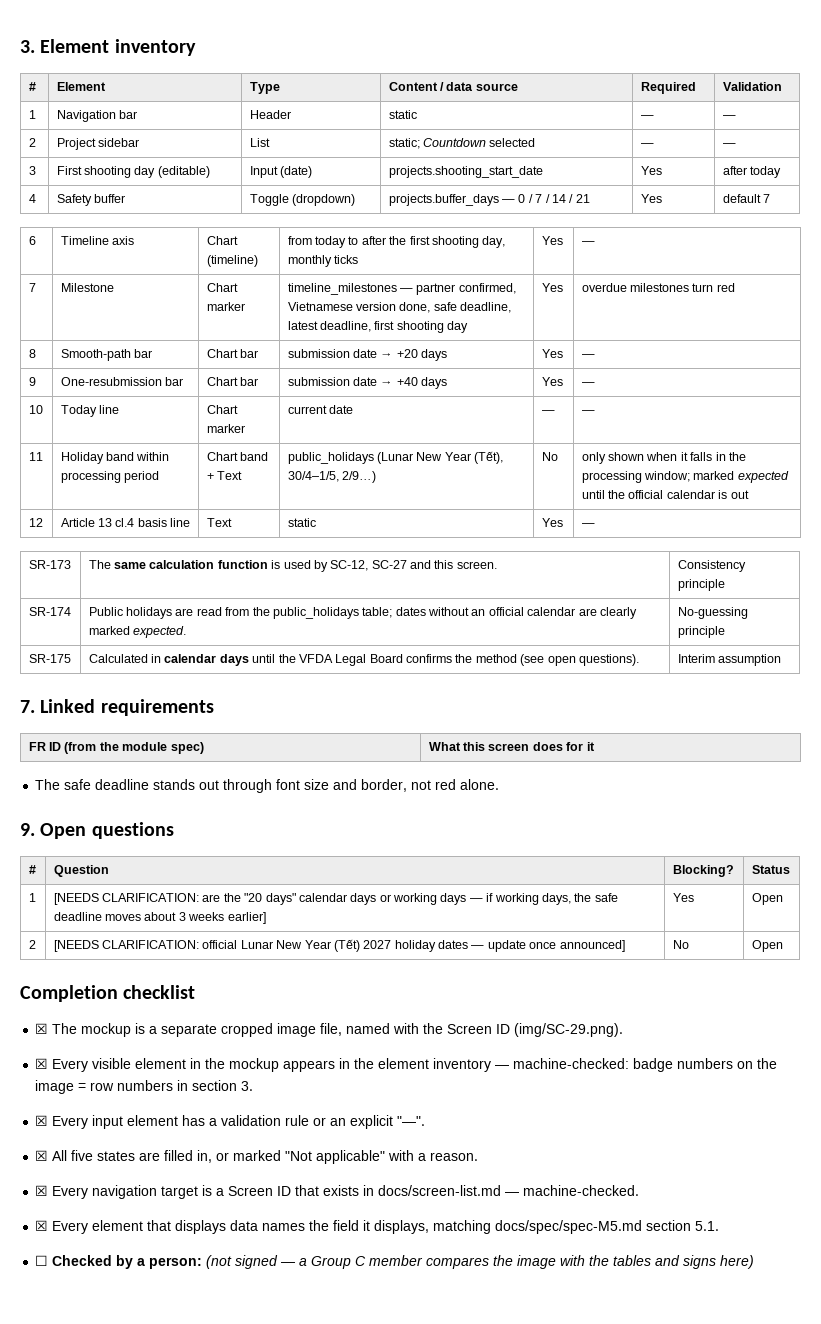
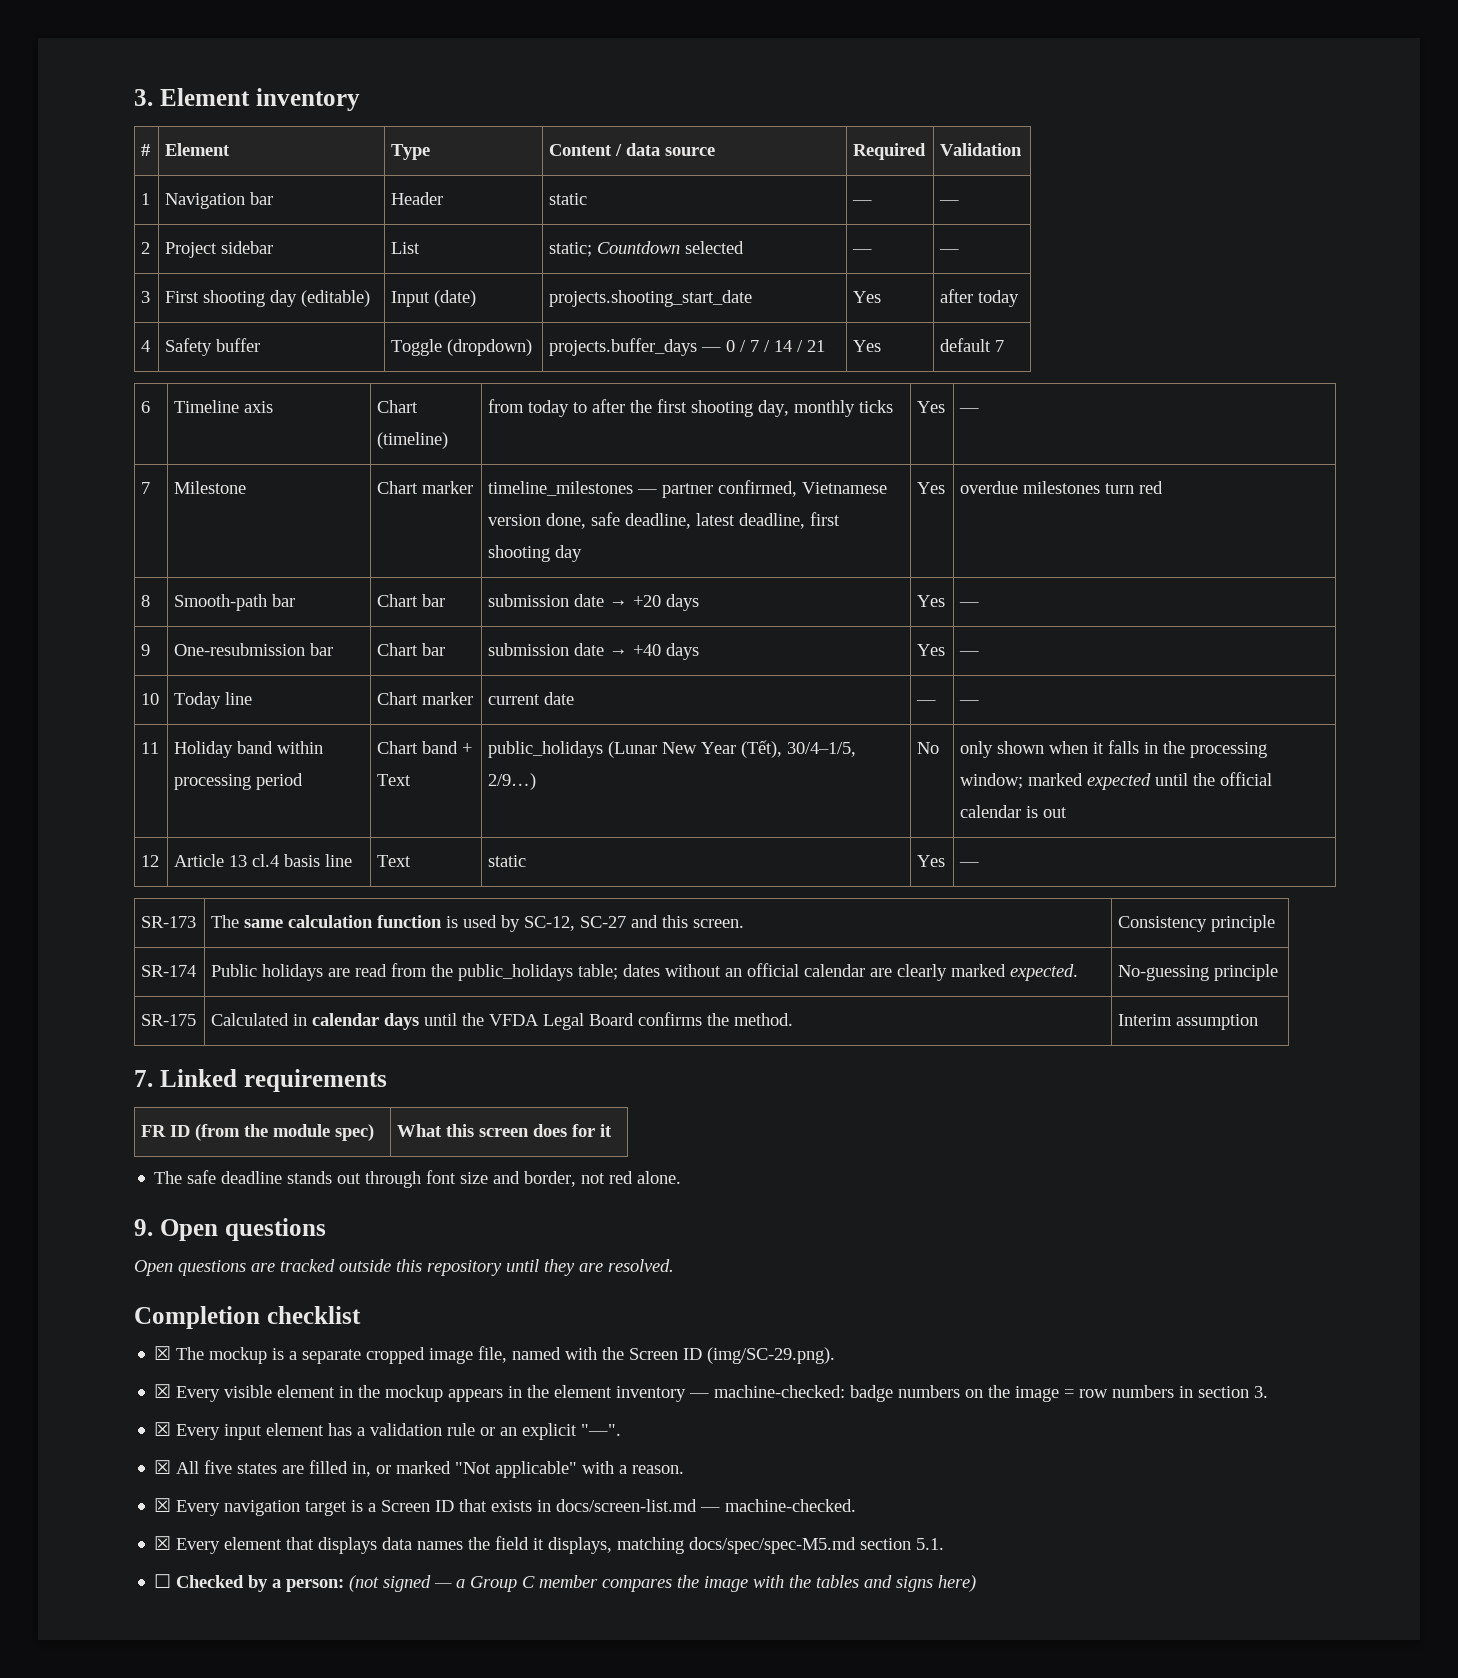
[475,654,639,666] method (see open questions). -> [734,1013,794,1026] method.
[28,865,36,874] [53,865,109,877] [672,865,734,877] [751,865,790,874] [28,893,36,902] [53,893,618,905] [53,912,266,924] [672,893,694,902] [751,893,783,905] [28,940,36,949] [53,939,625,952] [672,940,689,949] [751,940,783,952] // # | Question | Blocking? | Status // 1 | [NEEDS CLARIFICATION: are the "20 days" calendar days or working days — if working days, the safe deadline moves about 3 weeks earlier] | Yes | Open // 2 | [NEEDS CLARIFICATION: official Lunar New Year (Tết) 2027 holiday dates — update once announced] | No | Open -> [134,1259,674,1276] // Open questions are tracked outside this repository until they are resolved.

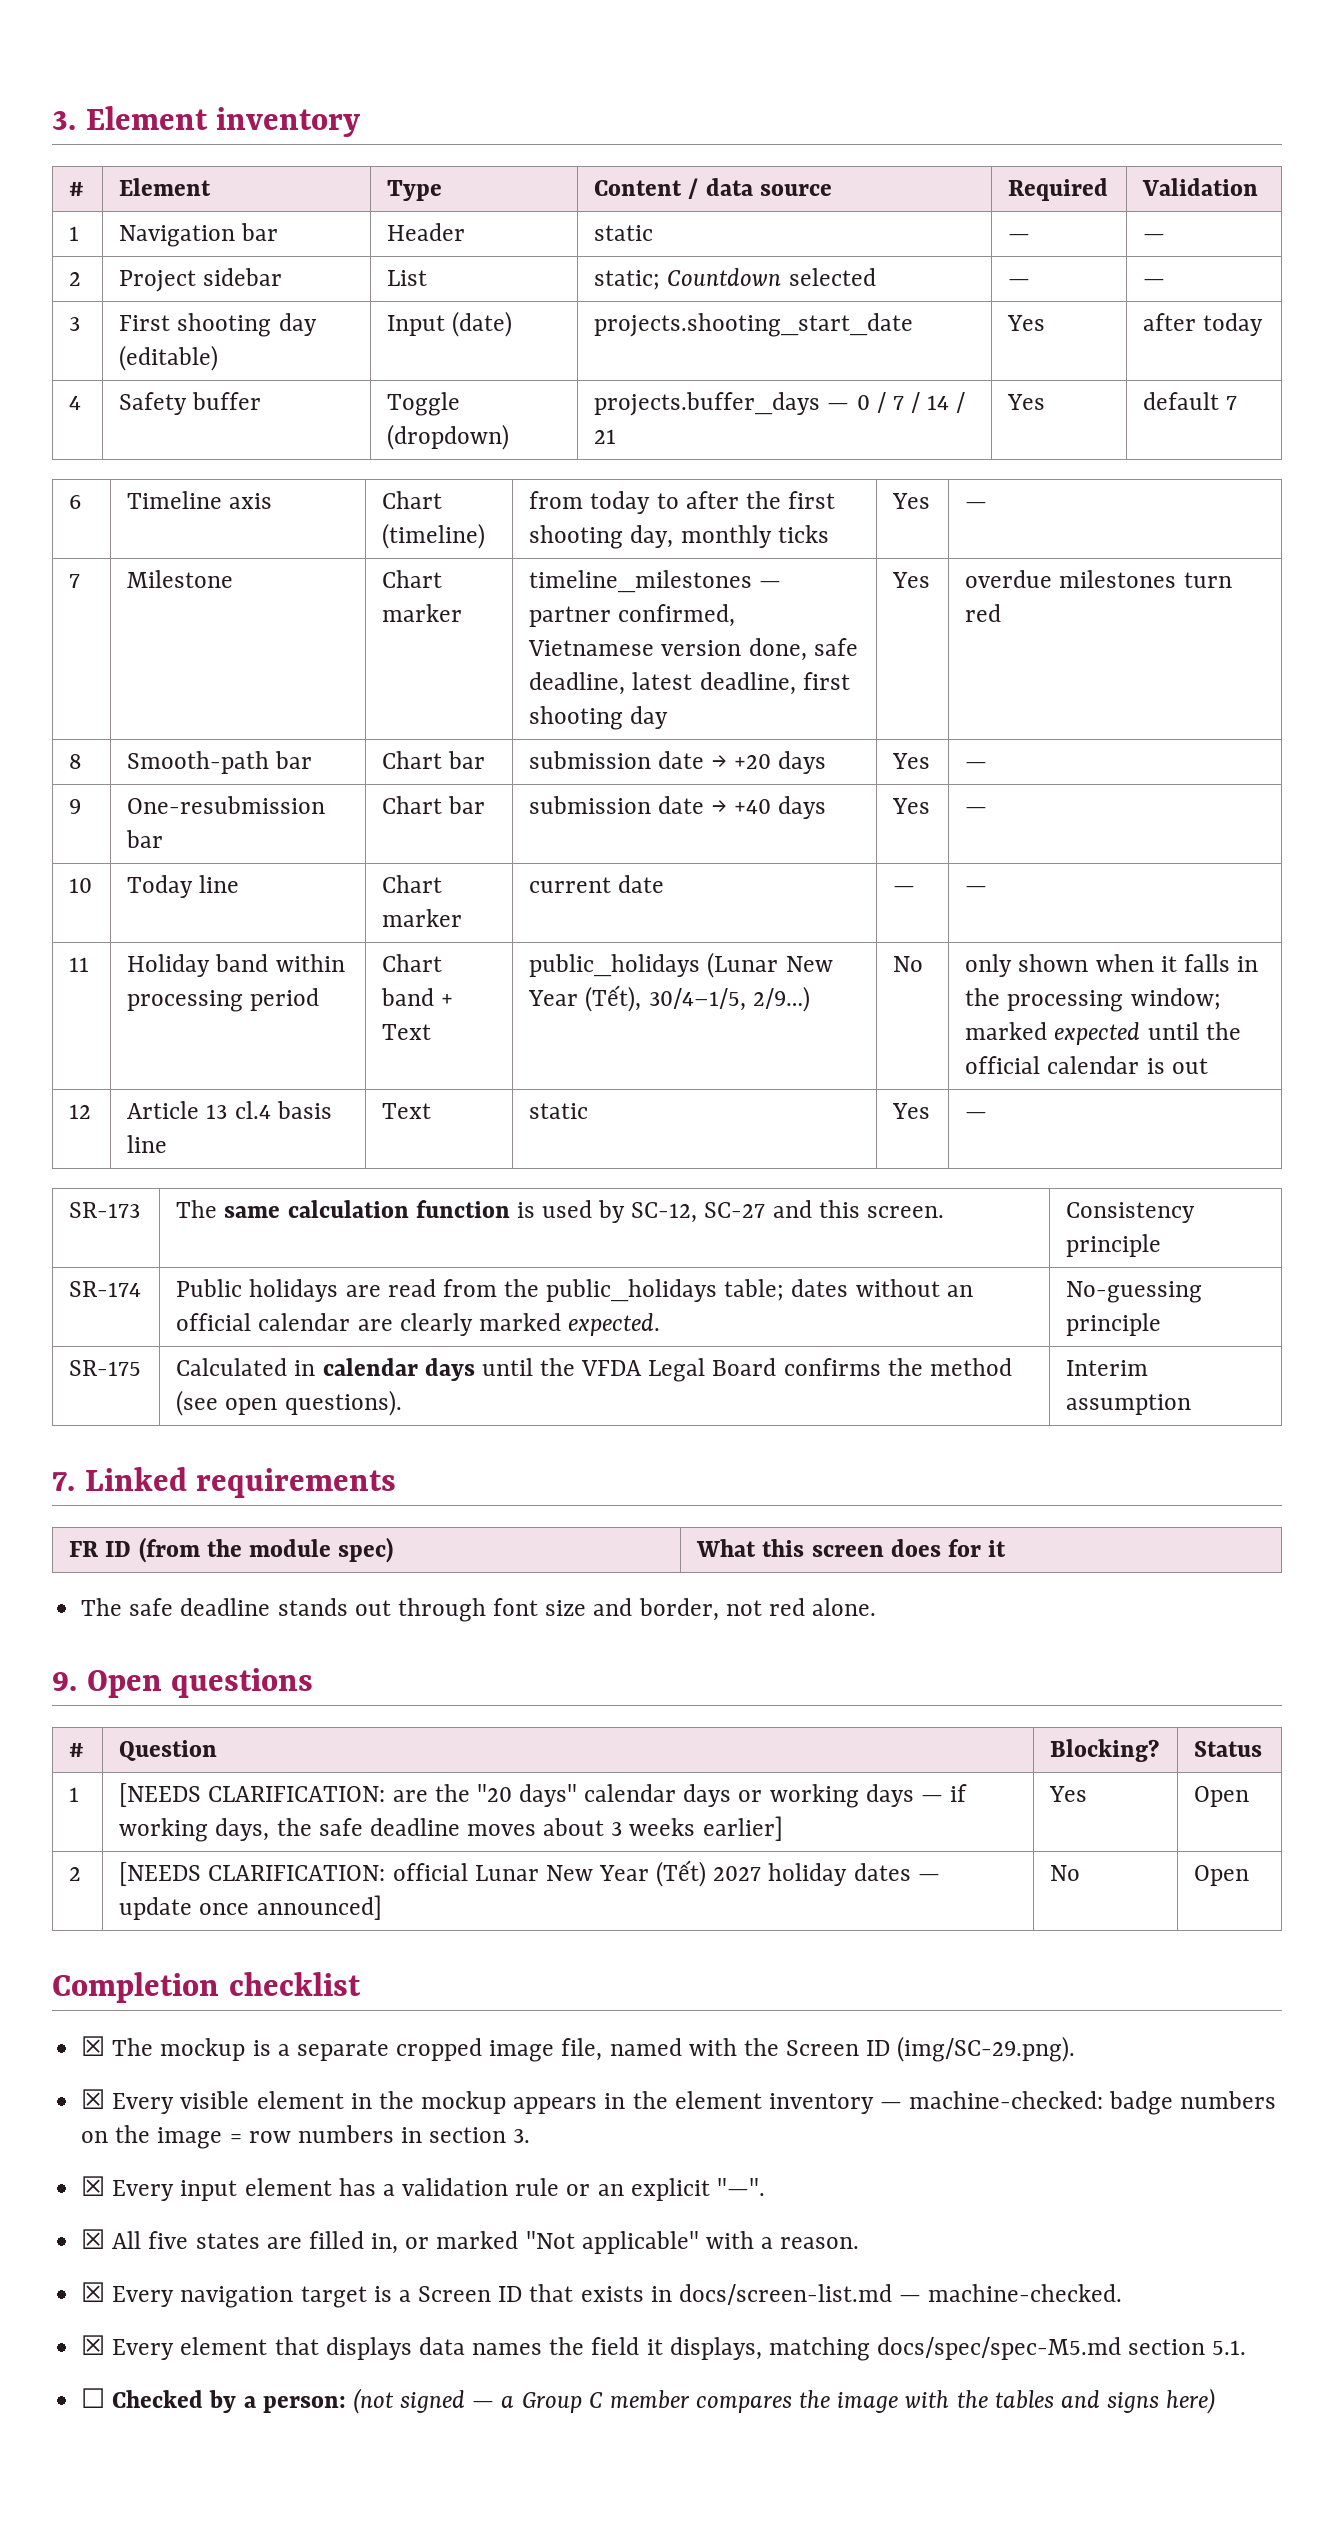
[734,1013,794,1026] method. -> [929,1358,1012,1376] [176,1390,402,1416] method (see open questions).
[134,1259,674,1276] // Open questions are tracked outside this repository until they are resolved. -> [69,1743,85,1757] [119,1740,218,1761] [1050,1739,1160,1762] [1194,1741,1263,1757] [69,1787,80,1802] [119,1783,968,1808] [119,1816,783,1842] [1049,1786,1088,1802] [1194,1786,1250,1807] [69,1867,82,1881] [119,1860,940,1887] [119,1895,382,1920] [1050,1865,1081,1881] [1194,1865,1250,1886] // # | Question | Blocking? | Status // 1 | [NEEDS CLARIFICATION: are the "20 days" calendar days or working days — if working days, the safe deadline moves about 3 weeks earlier] | Yes | Open // 2 | [NEEDS CLARIFICATION: official Lunar New Year (Tết) 2027 holiday dates — update once announced] | No | Open

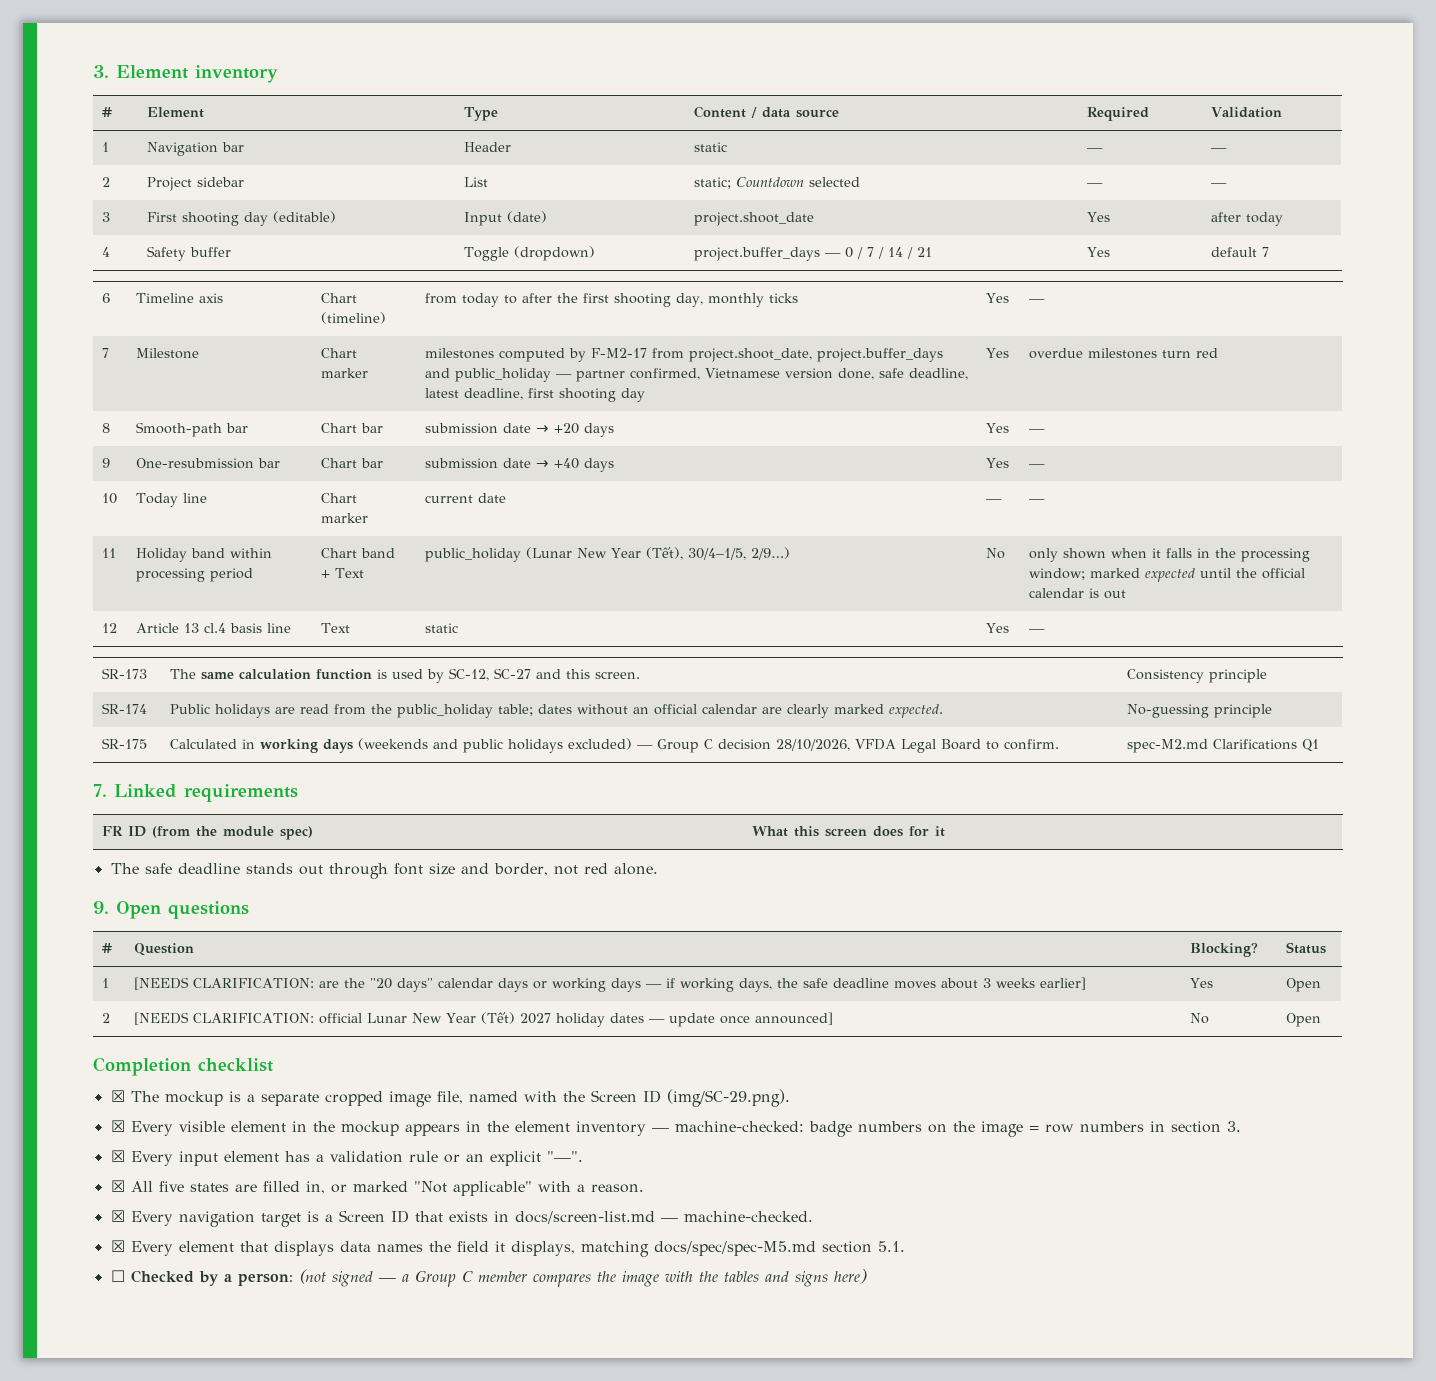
[594,313,914,337] projects.shooting_start_date -> [694,212,815,226] project.shoot_date
[594,392,821,416] projects.buffer_days -> [694,247,821,261] project.buffer_days
[529,570,753,593] timeline_milestones -> [425,348,944,362] [425,368,552,382] milestones computed by F-M2-17 from project.shoot_date, project.buffer_days and public_holiday
[529,954,701,977] public_holidays -> [425,548,522,562] public_holiday
[546,1279,718,1302] public_holidays -> [397,704,494,718] public_holiday
[322,1358,1012,1382] [176,1390,402,1416] [1066,1360,1149,1376] [1066,1394,1192,1415] calendar days until the VFDA Legal Board confirms the method (see open questions). | Interim assumption -> [260,738,1060,753] [1127,739,1320,753] working days (weekends and public holidays excluded) — Group C decision 28/10/2026, VFDA Legal Board to confirm. | spec-M2.md Clarifications Q1

